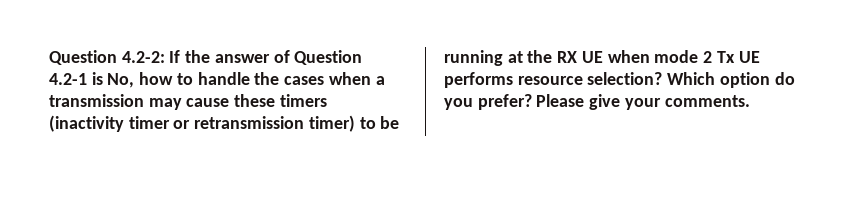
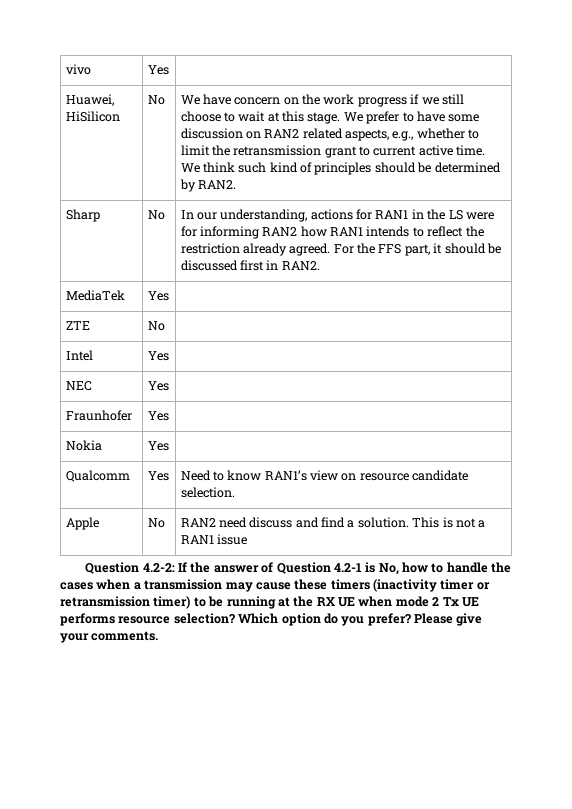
(49, 57) none -> [65,64,91,75] [147,65,169,75] [65,94,114,106] [65,111,120,122] [147,95,165,105] [180,94,464,107] [180,111,480,124] [180,128,480,141] [180,145,486,158] [180,162,501,175] [179,179,236,192] [65,209,100,222] [147,210,165,220] [180,209,494,222] [180,226,484,239] [180,243,501,256] [180,260,320,271] [65,290,125,301] [147,291,169,301] [65,321,90,330] [147,321,165,331] [65,350,93,361] [147,351,169,361] [65,381,92,391] [147,381,169,391] [65,410,132,421] [147,411,169,421] [65,440,102,451] [147,441,169,451] [65,470,130,482] [147,471,169,481] [180,470,469,481] [180,487,235,498] [65,517,99,530] [147,518,165,528] [180,517,486,528] [180,534,247,545] vivo | Yes | // Huawei, HiSilicon | No | We have concern on the work progress if we still choose to wait at this stage. We prefer to have some discussion on RAN2 related aspects, e.g., whether to limit the retransmission grant to current active time. We think such kind of principles should be determined by RAN2. // Sharp | No | In our understanding, actions for RAN1 in the LS were for informing RAN2 how RAN1 intends to reflect the restriction already agreed. For the FFS part, it should be discussed first in RAN2. // MediaTek | Yes | // ZTE | No | // Intel | Yes | // NEC | Yes | // Fraunhofer | Yes | // Nokia | Yes | // Qualcomm | Yes | Need to know RAN1’s view on resource candidate selection. // Apple | No | RAN2 need discuss and find a solution. This is not a RAN1 issue //

